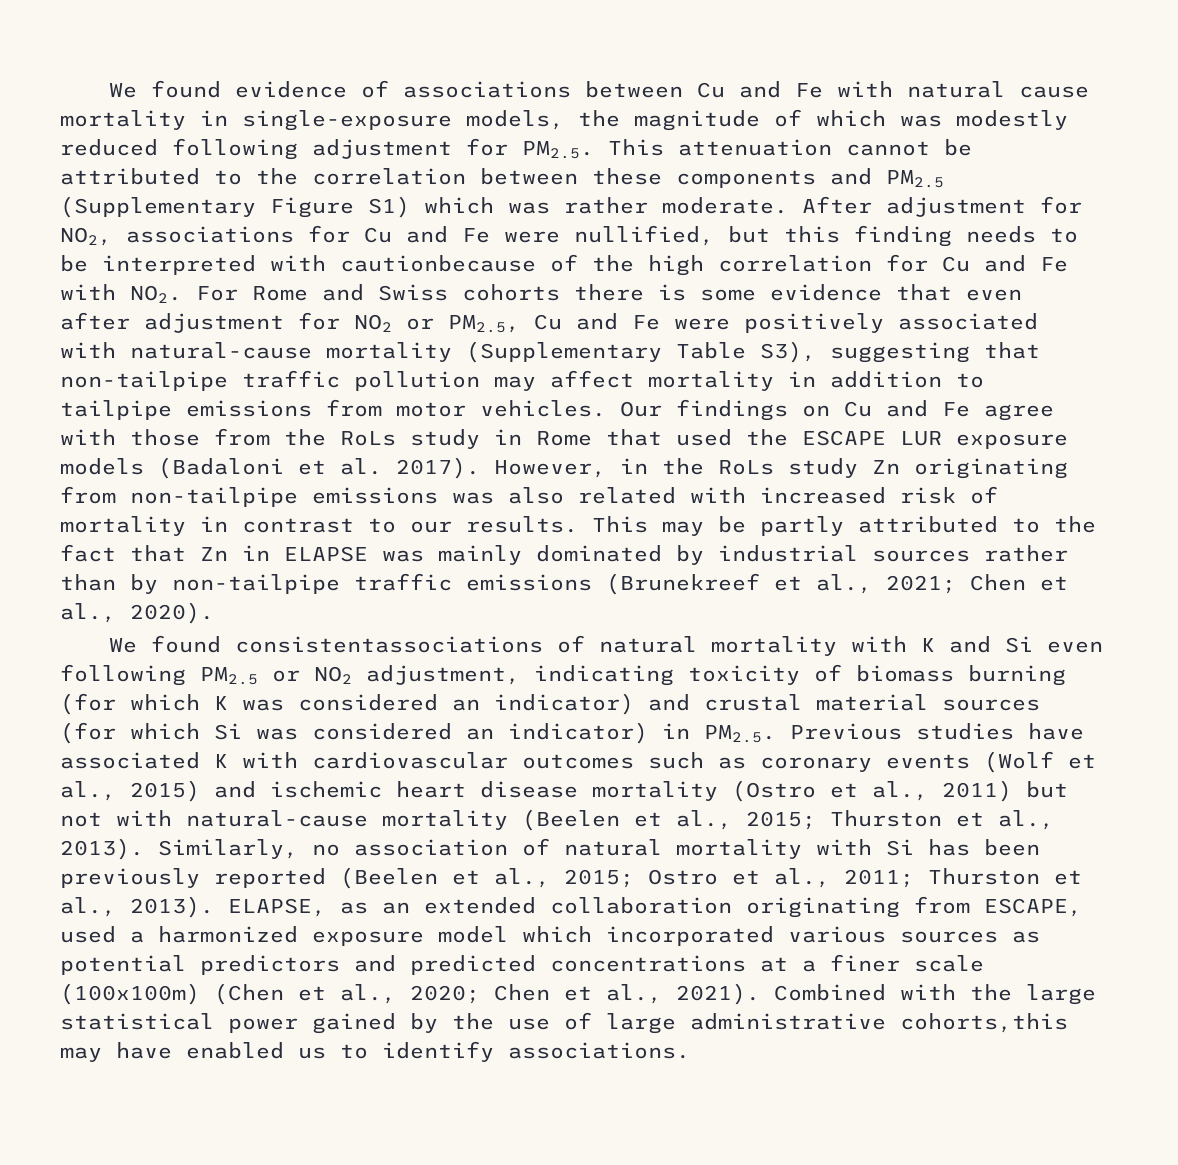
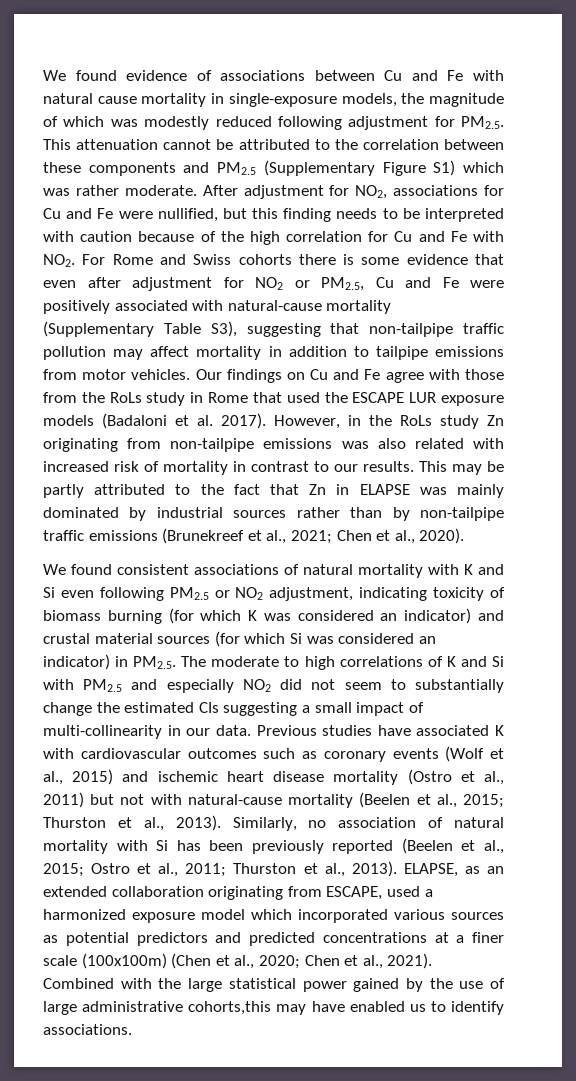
[340,255,536,272] cautionbecause -> [80,231,195,242] caution because
[234,636,543,653] consistentassociations -> [117,564,279,575] consistent associations
(776, 734) none -> [181,656,504,670] [43,679,505,693] [43,702,424,716] [43,725,251,739] The moderate to high correlations of K and Si with PM2.5 and especially NO2 did not seem to substantially change the estimated CIs suggesting a small impact of multi-collinearity in our data.

